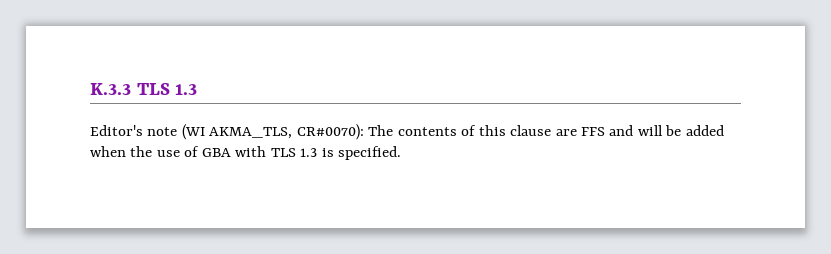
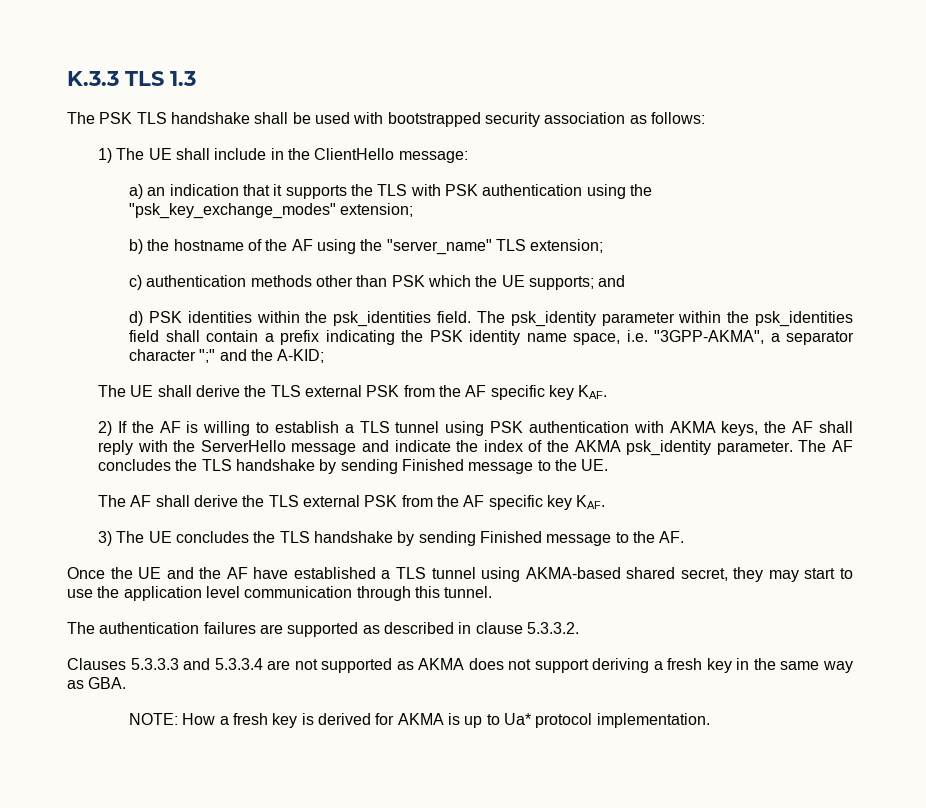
[90,124,724,140] [90,146,402,160] Editor's note (WI AKMA_TLS, CR#0070): The contents of this clause are FFS and will be added when the use of GBA with TLS 1.3 is specified. -> [67,112,705,127] [98,148,468,163] [129,184,652,199] [129,203,414,219] [129,239,604,255] [129,275,626,290] [129,311,853,327] [129,330,854,345] [129,349,325,363] [98,385,608,400] [98,421,853,436] [98,440,853,456] [98,459,609,474] [98,495,606,510] [98,531,685,546] [67,567,853,582] [67,586,493,601] [67,622,579,637] [67,658,853,673] [67,677,127,689] [129,713,710,728] The PSK TLS handshake shall be used with bootstrapped security association as follows: // 1) The UE shall include in the ClientHello message: // a) an indication that it supports the TLS with PSK authentication using the "psk_key_exchange_modes" extension; // b) the hostname of the AF using the "server_name" TLS extension; // c) authentication methods other than PSK which the UE supports; and // d) PSK identities within the psk_identities field. The psk_identity parameter within the psk_identities field shall contain a prefix indicating the PSK identity name space, i.e. "3GPP-AKMA", a separator character ";" and the A-KID; // The UE shall derive the TLS external PSK from the AF specific key KAF. // 2) If the AF is willing to establish a TLS tunnel using PSK authentication with AKMA keys, the AF shall reply with the ServerHello message and indicate the index of the AKMA psk_identity parameter. The AF concludes the TLS handshake by sending Finished message to the UE. // The AF shall derive the TLS external PSK from the AF specific key KAF. // 3) The UE concludes the TLS handshake by sending Finished message to the AF. // Once the UE and the AF have established a TLS tunnel using AKMA-based shared secret, they may start to use the application level communication through this tunnel. // The authentication failures are supported as described in clause 5.3.3.2. // Clauses 5.3.3.3 and 5.3.3.4 are not supported as AKMA does not support deriving a fresh key in the same way as GBA. // NOTE: How a fresh key is derived for AKMA is up to Ua* protocol implementation.

